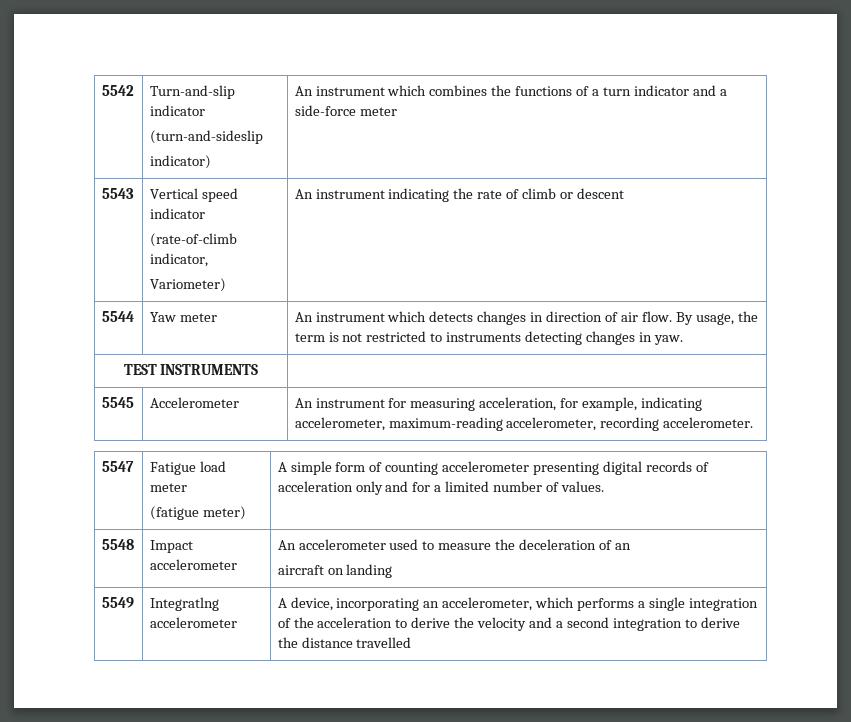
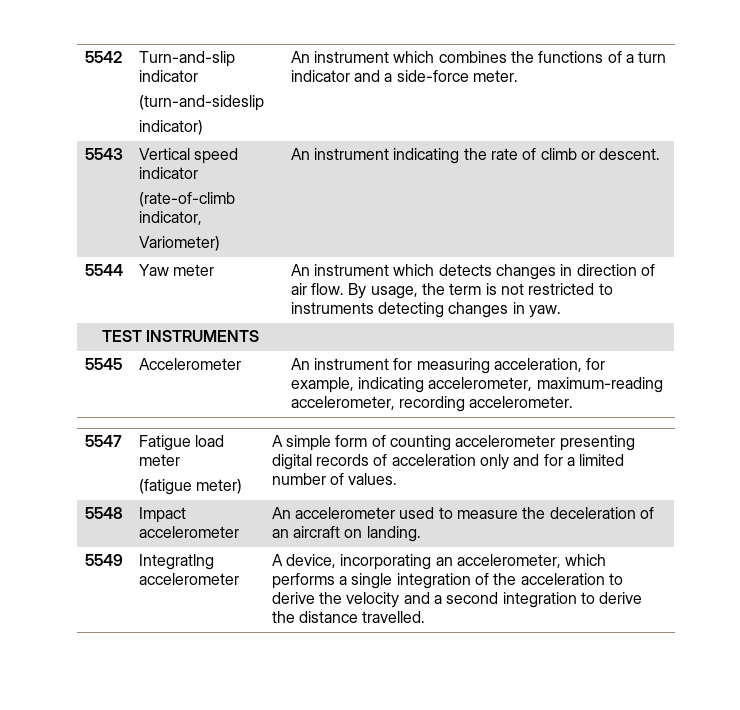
[359,107,397,116] meter -> [472,70,518,82] meter.
[576,188,624,199] descent -> [599,148,661,160] descent.
(631, 546) // -> (289, 533) none
[346,564,393,578] landing -> [366,526,421,542] landing.
[356,637,412,648] travelled -> [362,611,426,623] travelled.

